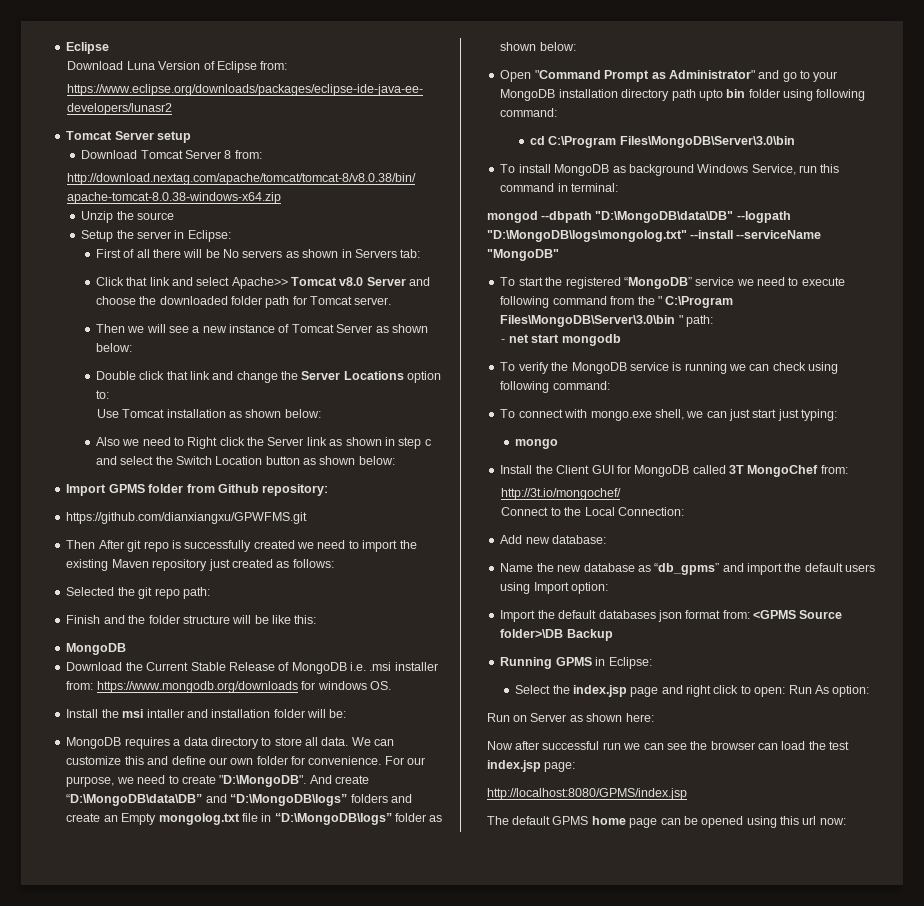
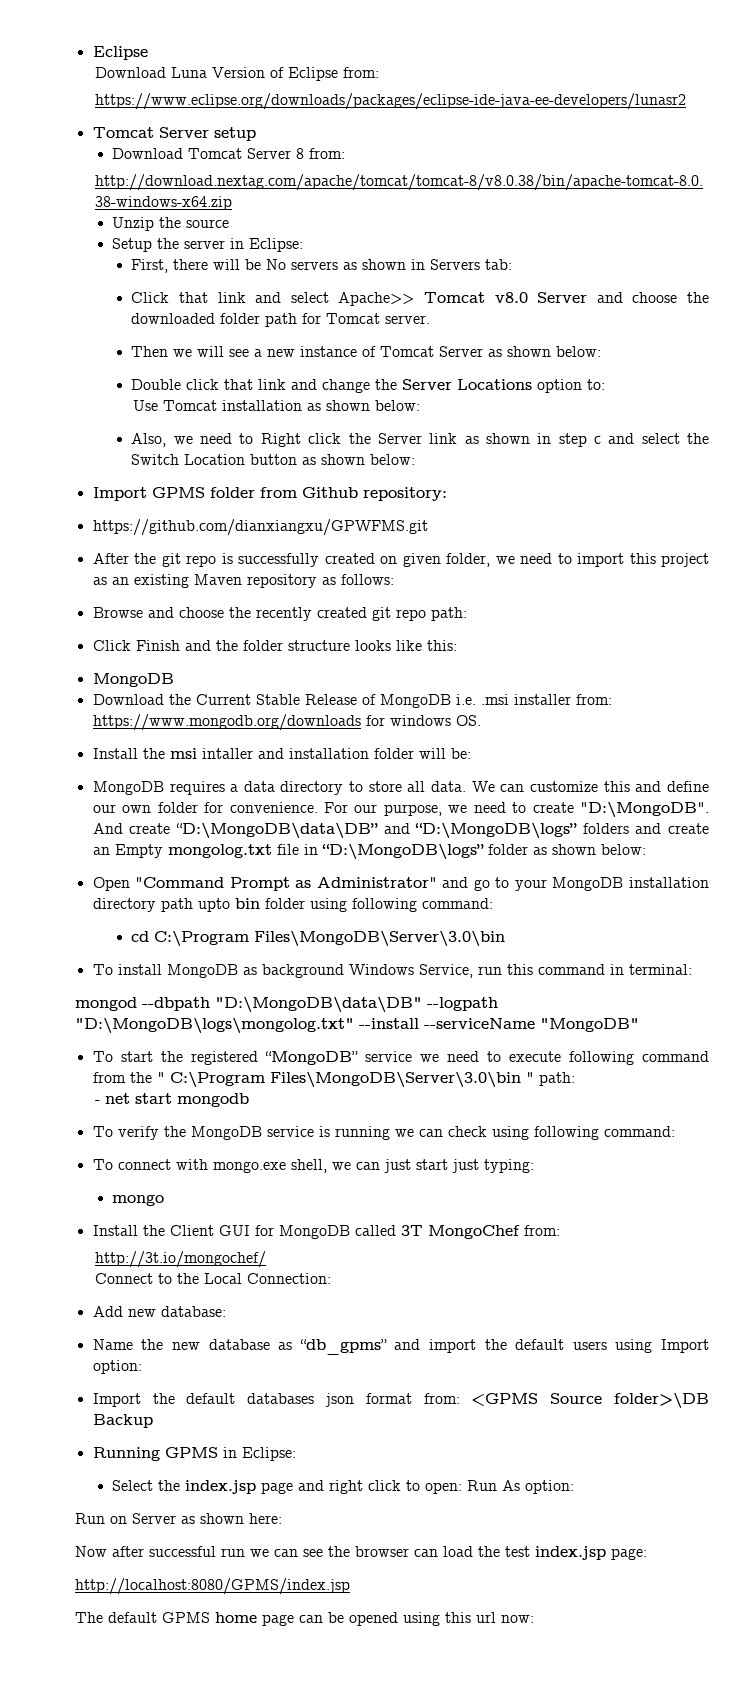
[95,249,150,258] First of all -> [131,259,169,273] First,
[95,437,120,446] Also -> [131,433,167,447] Also,
[66,540,124,549] Then After -> [92,553,157,564] After the
(295, 544) none -> [380,553,491,567] on given folder,
[399,540,417,549] the -> [629,553,710,567] [92,577,129,585] this project as an
[208,559,273,571] just created -> (317, 581) none
[66,587,135,596] Selected the -> [92,607,367,621] Browse and choose the recently created
(210, 593) none -> [92,640,131,651] Click
[232,615,269,624] will be -> [354,640,391,651] looks

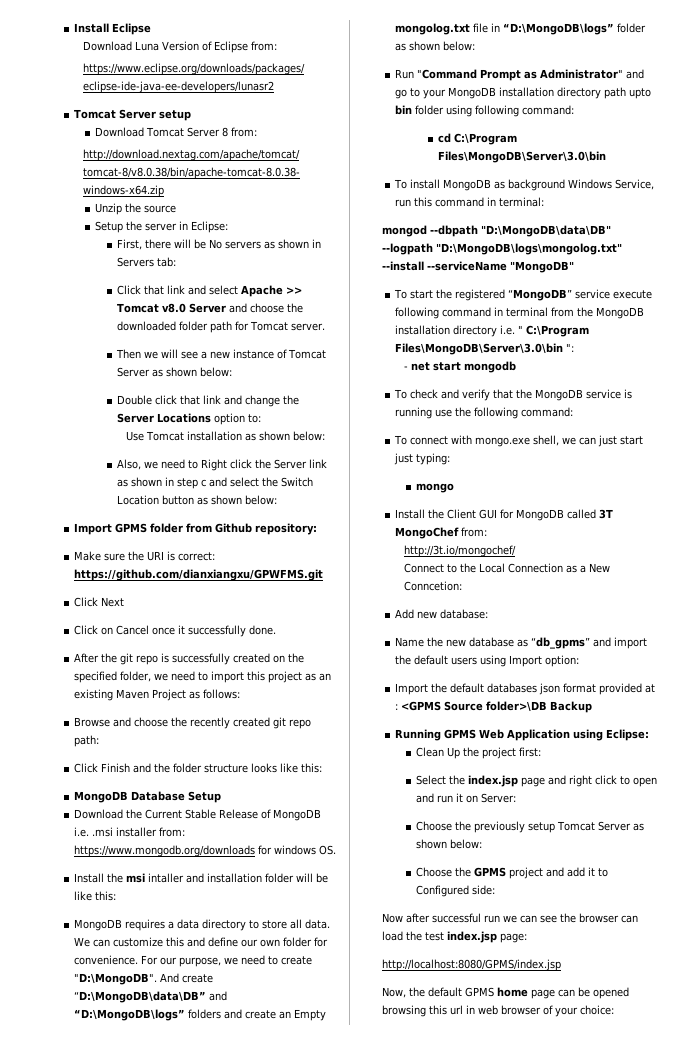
(92, 53) none -> [73,23,109,33] Install
[338,292,415,306] Apache>> -> [240,285,302,297] Apache >>
[92,519,428,536] https://github.com/dianxiangxu/GPWFMS.git -> [73,551,215,561] [73,569,323,581] [73,597,124,607] [73,625,276,637] Make sure the URI is correct: https://github.com/dianxiangxu/GPWFMS.git // Click Next // Click on Cancel once it successfully done.
[402,553,441,567] given -> [287,653,304,663] [73,671,117,683] the specified
[246,574,317,588] repository -> [151,689,186,701] Project
(174, 680) none -> [130,791,221,803] Database Setup
[450,748,471,759] be: -> [315,873,328,883] [73,891,116,901] be like this:
[92,877,130,891] Open -> [394,69,414,79] Run
[419,1051,709,1065] [92,1072,152,1083] we need to execute following command from the -> [612,290,652,299] [394,307,644,319] [394,325,515,337] execute following command in terminal from the MongoDB installation directory i.e.
[525,1072,575,1086] " path: -> [565,343,574,352] ":
[117,1126,159,1140] verify -> [409,389,513,401] check and verify that
[394,1126,529,1140] we can check using -> [434,407,471,417] use the
[246,1273,331,1284] Connection: -> [507,563,610,573] [403,581,462,591] Connection as a New Conncetion:
[423,1393,460,1404] from: -> [598,683,655,695] [394,704,398,710] provided at :
[222,1447,296,1461] in Eclipse: -> [478,729,649,741] [416,747,542,759] Web Application using Eclipse: // Clean Up the project first:
[425,1480,575,1494] [75,1513,283,1524] open: Run As option: // Run on Server as shown here: -> [633,777,658,787] [416,793,517,803] [416,821,645,833] [416,839,483,849] [416,867,609,879] [416,885,496,897] open and run it on Server: // Choose the previously setup Tomcat Server as shown below: // Choose the GPMS project and add it to Configured side:
[75,1612,104,1623] The -> [382,987,426,998] Now, the
[403,1612,441,1626] using -> [382,1005,427,1017] browsing
[501,1615,535,1623] now: -> [466,1005,615,1017] in web browser of your choice:

